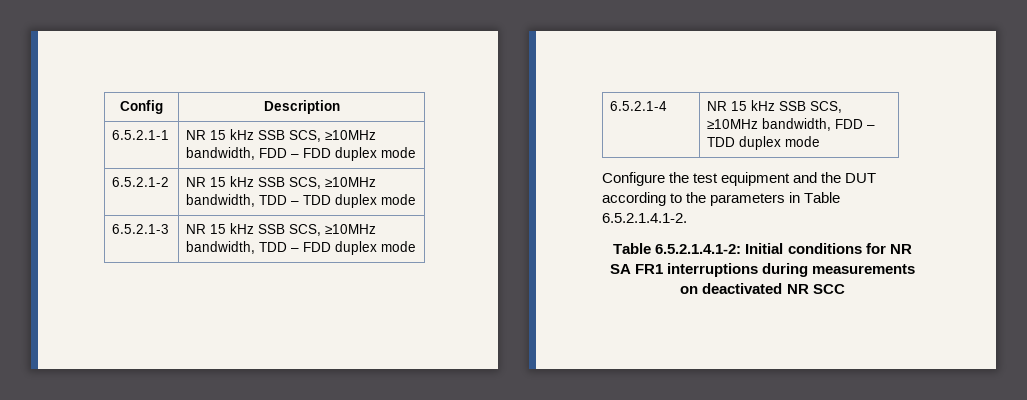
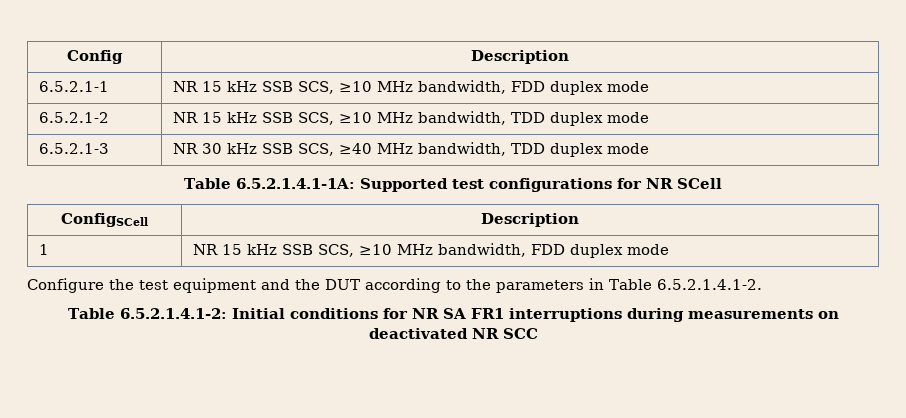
[325,130,377,140] [186,147,300,160] ≥10MHz bandwidth, FDD – -> [338,80,506,94] ≥10 MHz bandwidth,
[325,177,377,187] [186,194,300,207] ≥10MHz bandwidth, TDD – -> [338,111,506,125] ≥10 MHz bandwidth,
[210,223,377,236] [186,241,417,255] [610,101,668,111] [707,100,843,113] [707,118,876,131] [707,137,736,147] 15 kHz SSB SCS, ≥10MHz bandwidth, TDD – FDD duplex mode // 6.5.2.1-4 | NR 15 kHz SSB SCS, ≥10MHz bandwidth, FDD – TDD -> [201,142,649,157] [184,178,722,192] [61,213,148,227] [481,213,579,227] [38,244,49,255] [192,243,565,257] 30 kHz SSB SCS, ≥40 MHz bandwidth, TDD duplex mode // Table 6.5.2.1.4.1-1A: Supported test configurations for NR SCell // ConfigSCell | Description // 1 | NR 15 kHz SSB SCS, ≥10 MHz bandwidth, FDD

